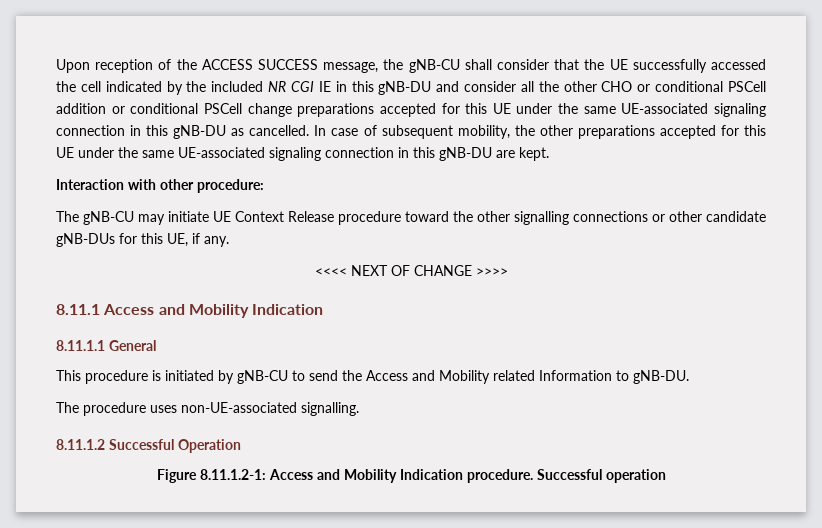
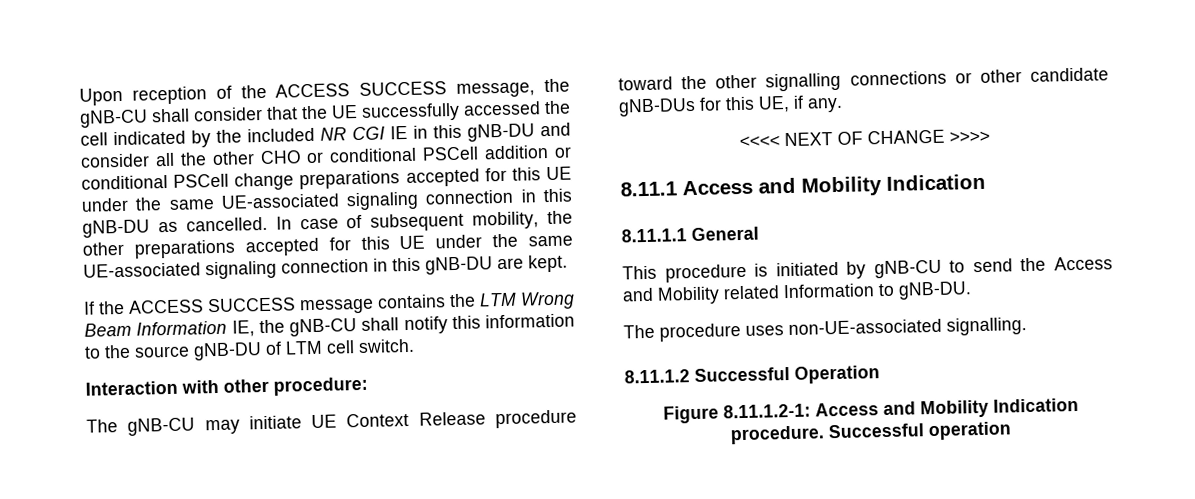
(549, 154) none -> [83,291,575,315] [84,313,575,337] [84,338,415,361] // If the ACCESS SUCCESS message contains the LTM Wrong Beam Information IE, the gNB-CU shall notify this information to the source gNB-DU of LTM cell switch.

